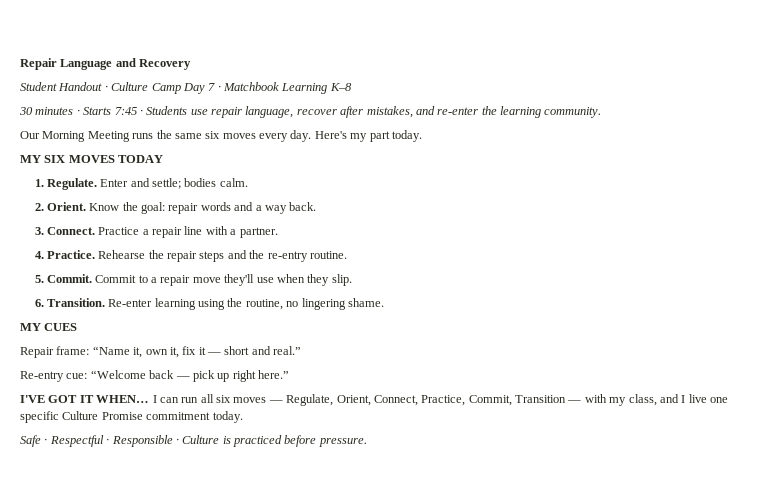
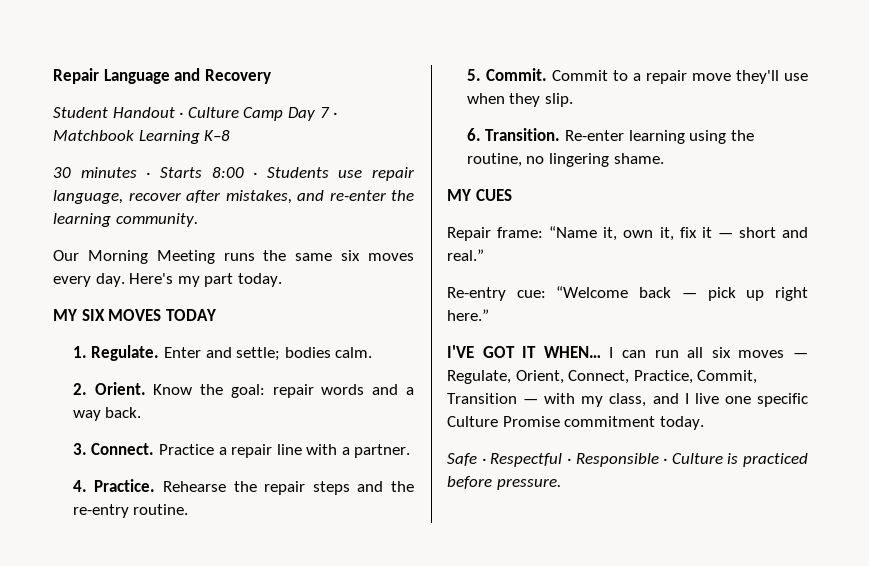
[114,107,137,115] 7:45 -> [211,167,244,178] 8:00

